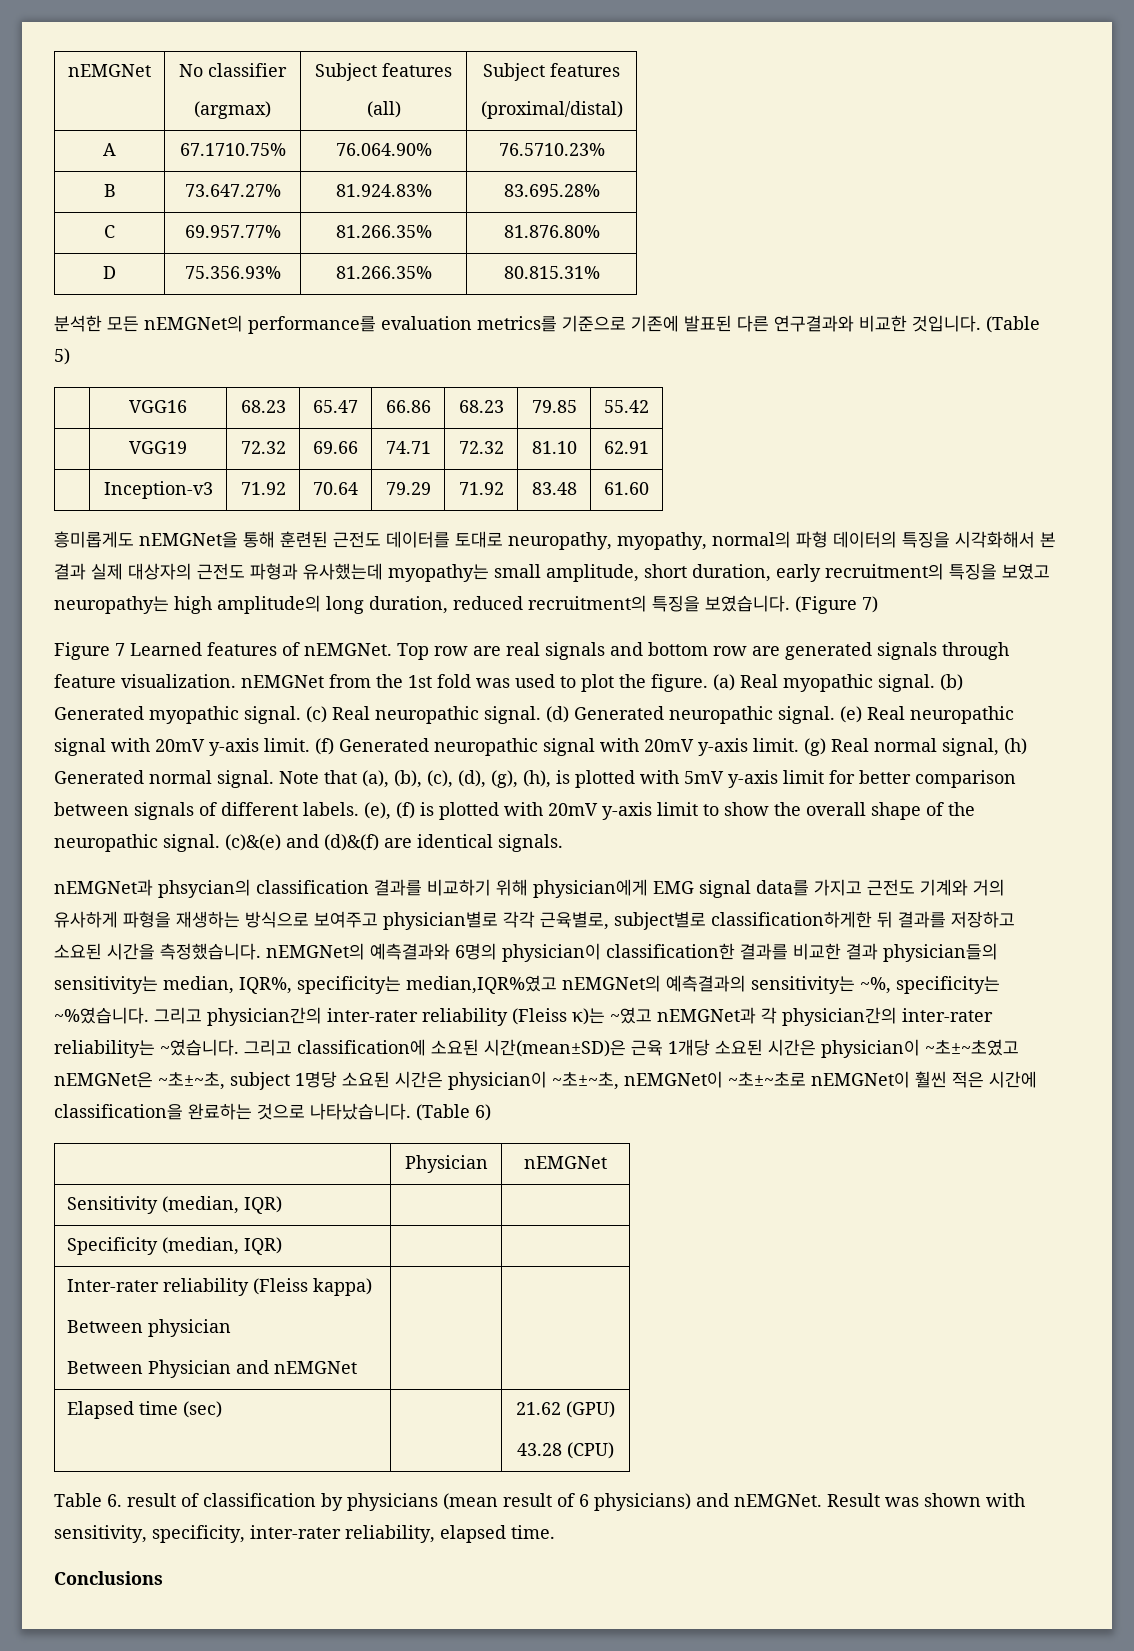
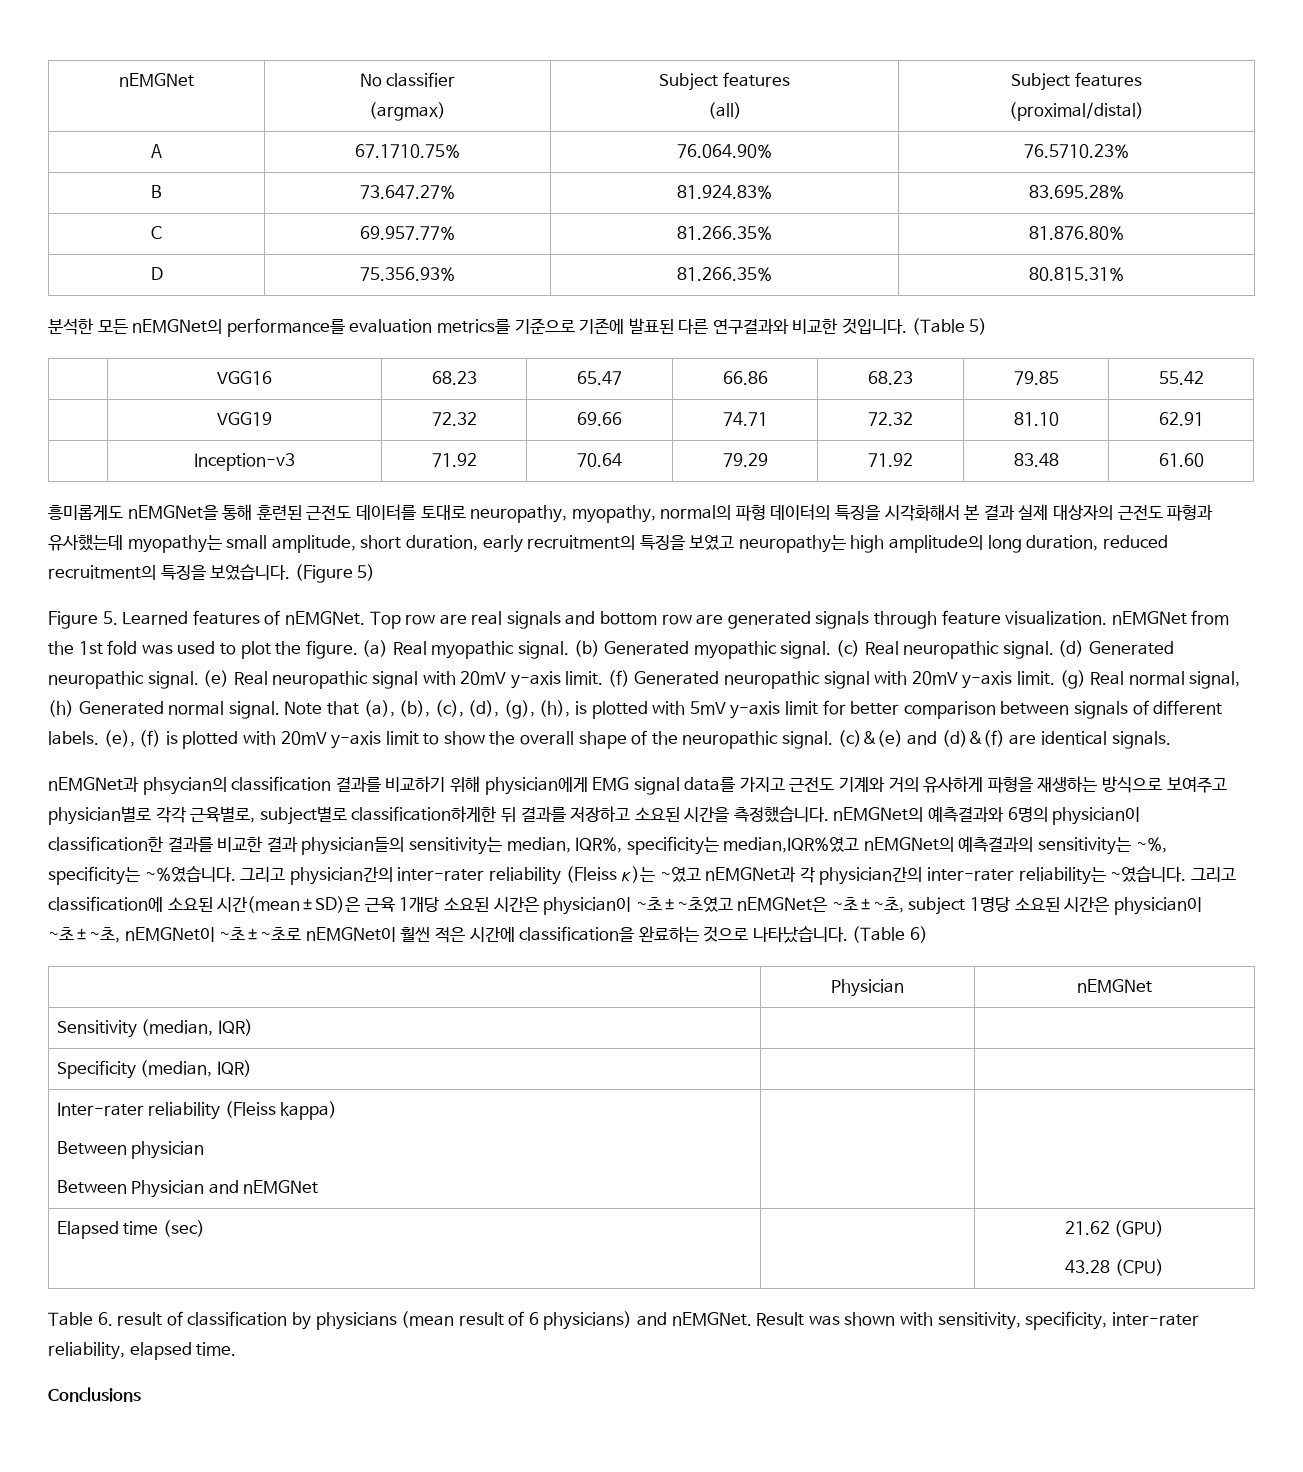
[862,596,878,613] 7) -> [357,564,376,581] 5)
[115,643,125,656] 7 -> [102,611,118,625] 5.

